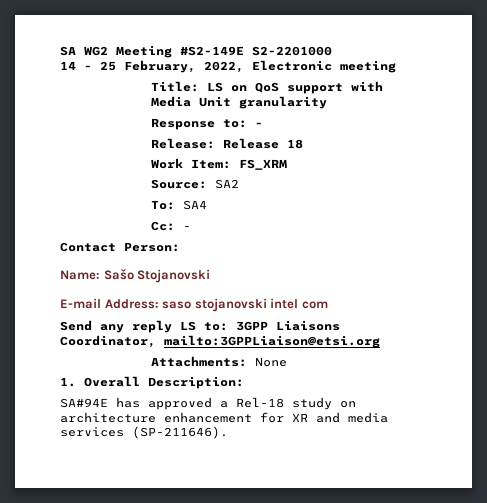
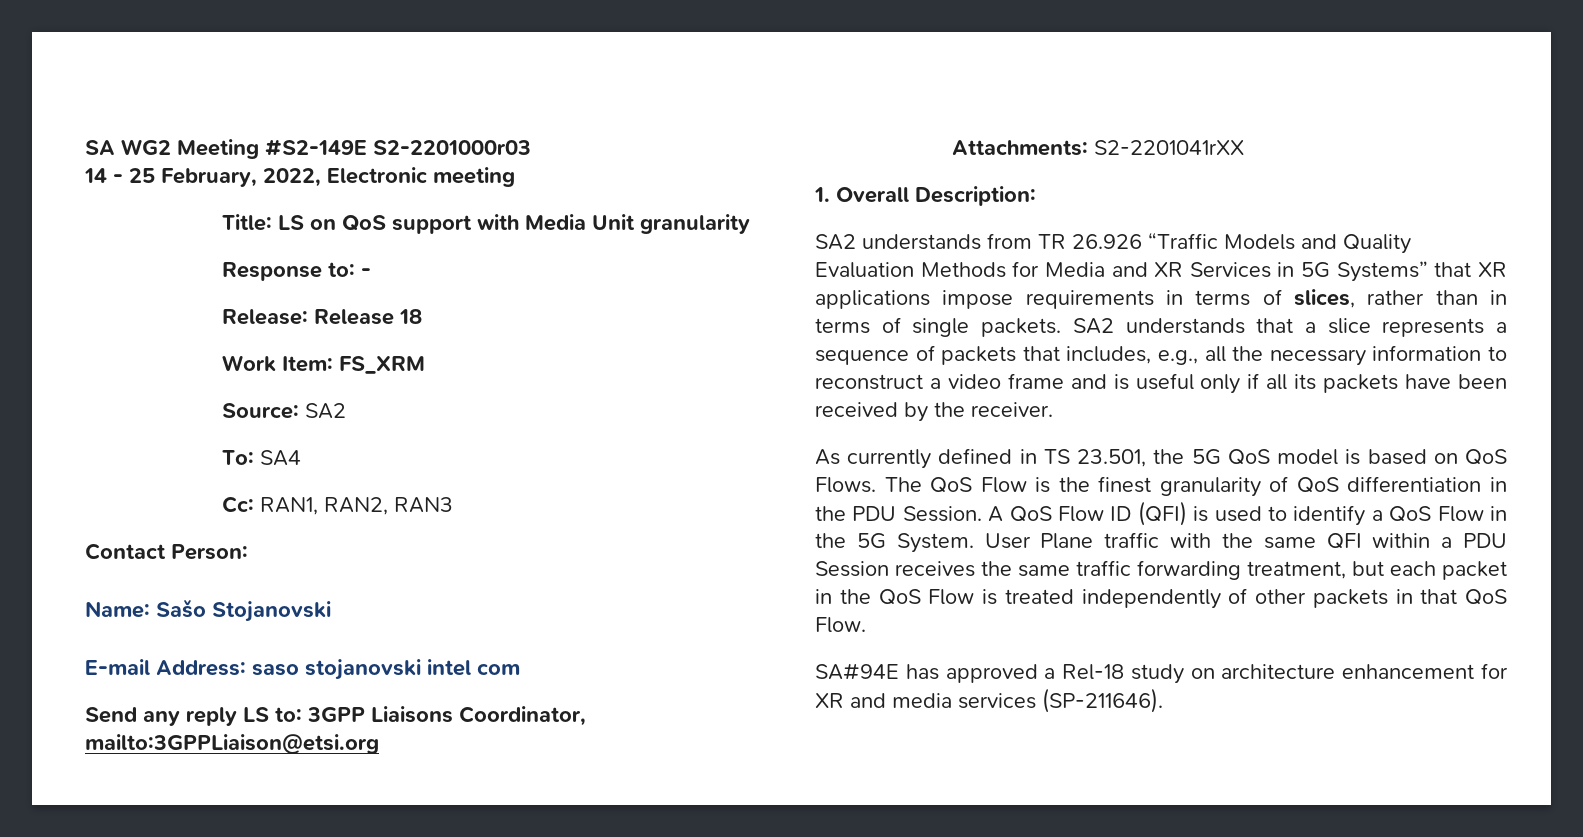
[252,46,332,56] S2-2201000 -> [373,140,531,155] S2-2201000r03
[182,226,191,230] - -> [259,497,453,515] RAN1, RAN2, RAN3
[150,356,287,367] Attachments: None -> [951,140,1244,156] Attachments: S2-2201041rXX
(244, 382) none -> [815,232,1411,254] [815,261,1507,282] [815,289,1507,309] [815,317,1507,337] [815,345,1507,366] [815,373,1507,394] [815,402,1053,422] [815,448,1508,469] [815,476,1507,497] [815,501,1507,526] [815,532,1507,553] [815,560,1507,580] [815,588,1507,609] [815,617,866,633] // SA2 understands from TR 26.926 “Traffic Models and Quality Evaluation Methods for Media and XR Services in 5G Systems” that XR applications impose requirements in terms of slices, rather than in terms of single packets. SA2 understands that a slice represents a sequence of packets that includes, e.g., all the necessary information to reconstruct a video frame and is useful only if all its packets have been received by the receiver. // As currently defined in TS 23.501, the 5G QoS model is based on QoS Flows. The QoS Flow is the finest granularity of QoS differentiation in the PDU Session. A QoS Flow ID (QFI) is used to identify a QoS Flow in the 5G System. User Plane traffic with the same QFI within a PDU Session receives the same traffic forwarding treatment, but each packet in the QoS Flow is treated independently of other packets in that QoS Flow.

